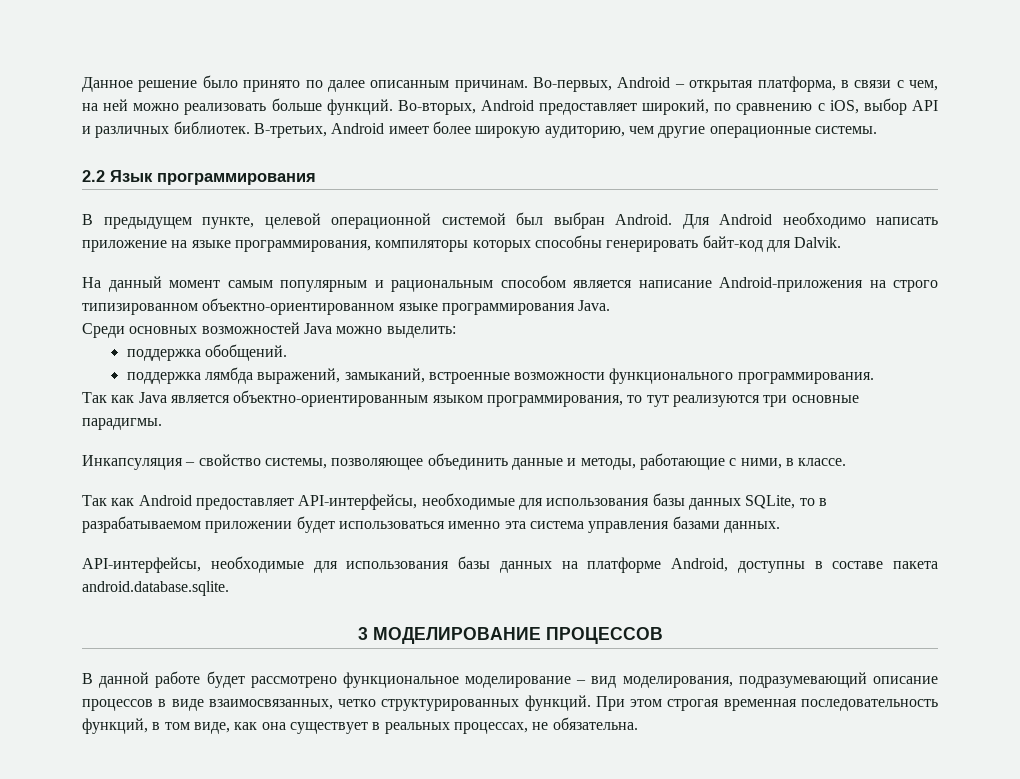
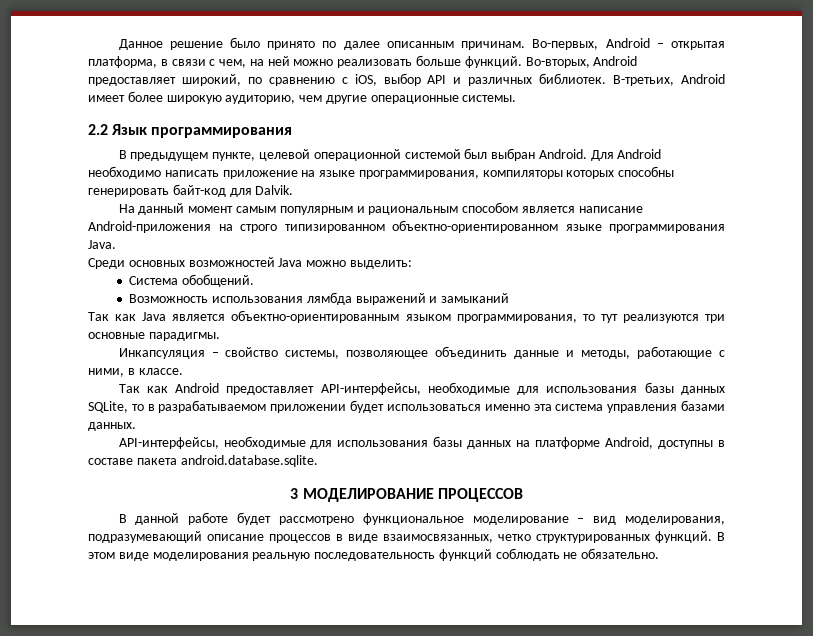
[126,349,201,361] поддержка -> [129,276,179,285] Система
[126,367,874,384] поддержка лямбда выражений, замыканий, встроенные возможности функционального программирования. -> [129,292,510,305] Возможность использования лямбда выражений и замыканий
[595,696,938,711] [82,717,638,734] При этом строгая временная последовательность функций, в том виде, как она существует в реальных процессах, не обязательна. -> [717,532,725,541] [88,548,660,561] В этом виде моделирования реальную последовательность функций соблюдать не обязательно.

